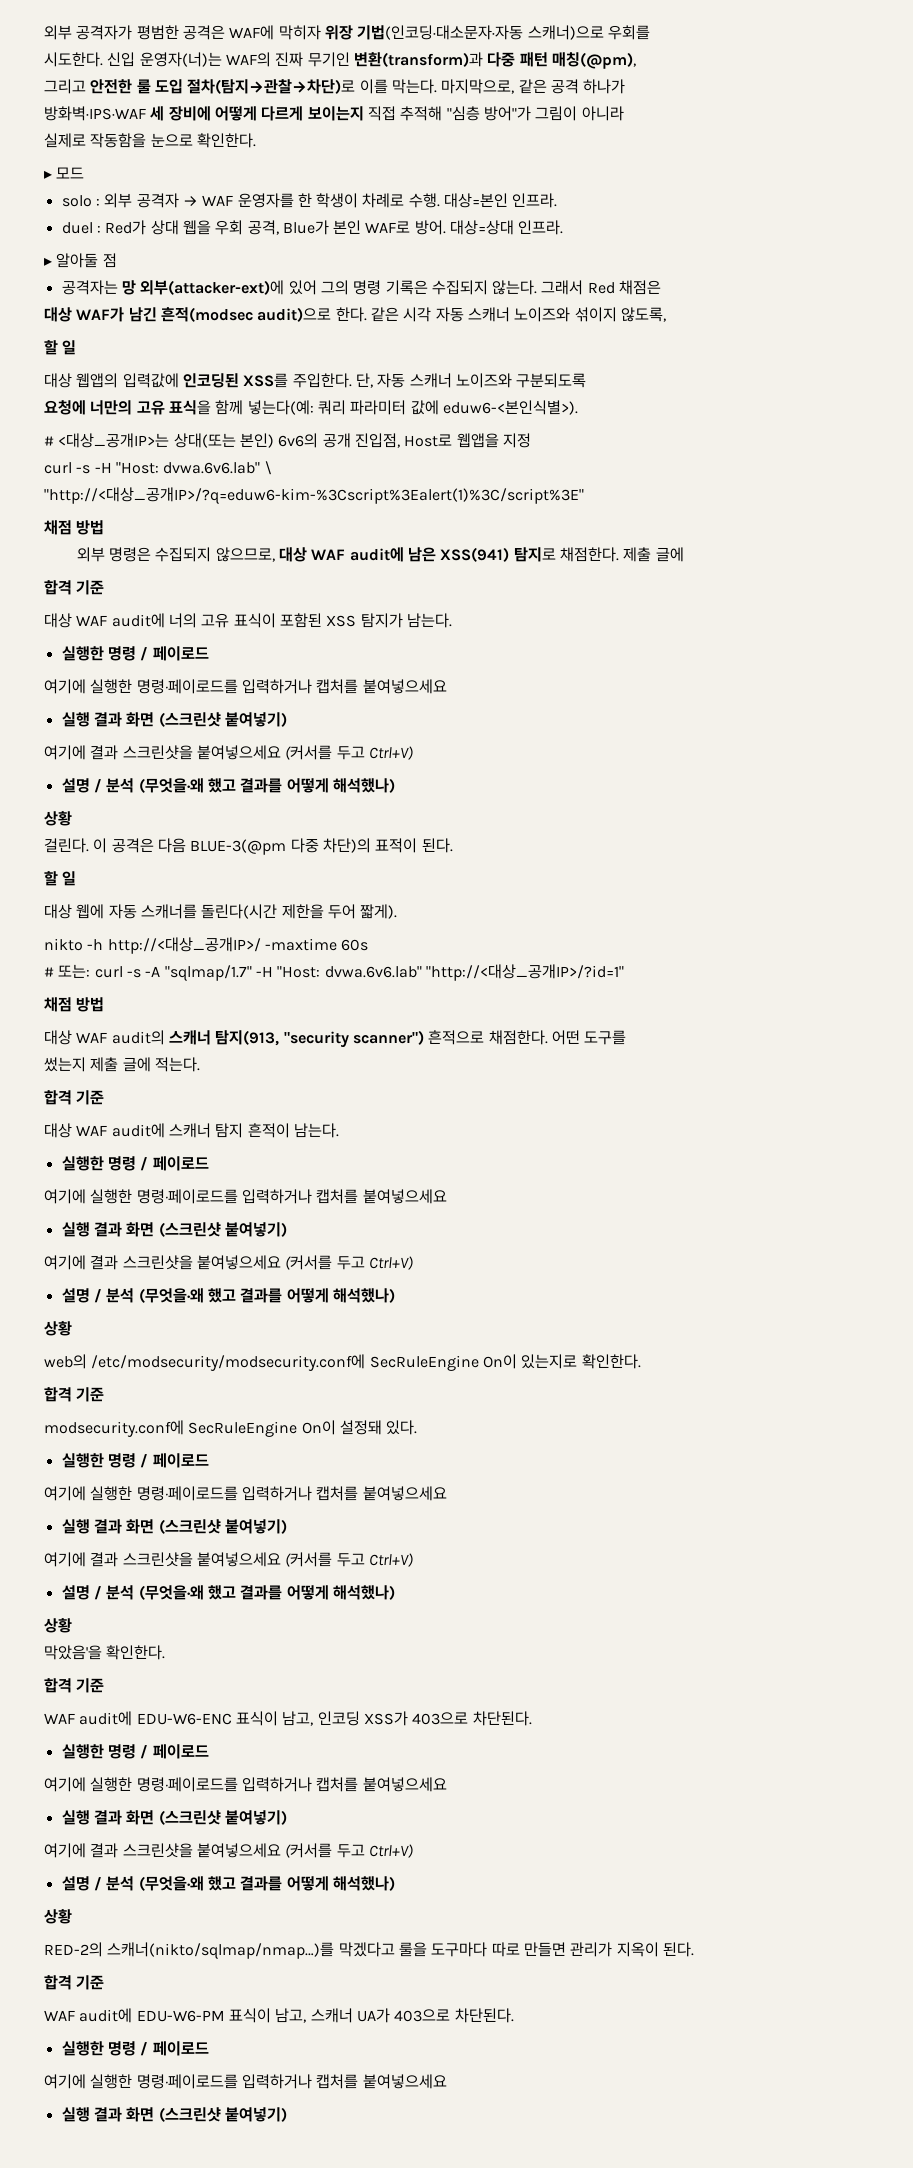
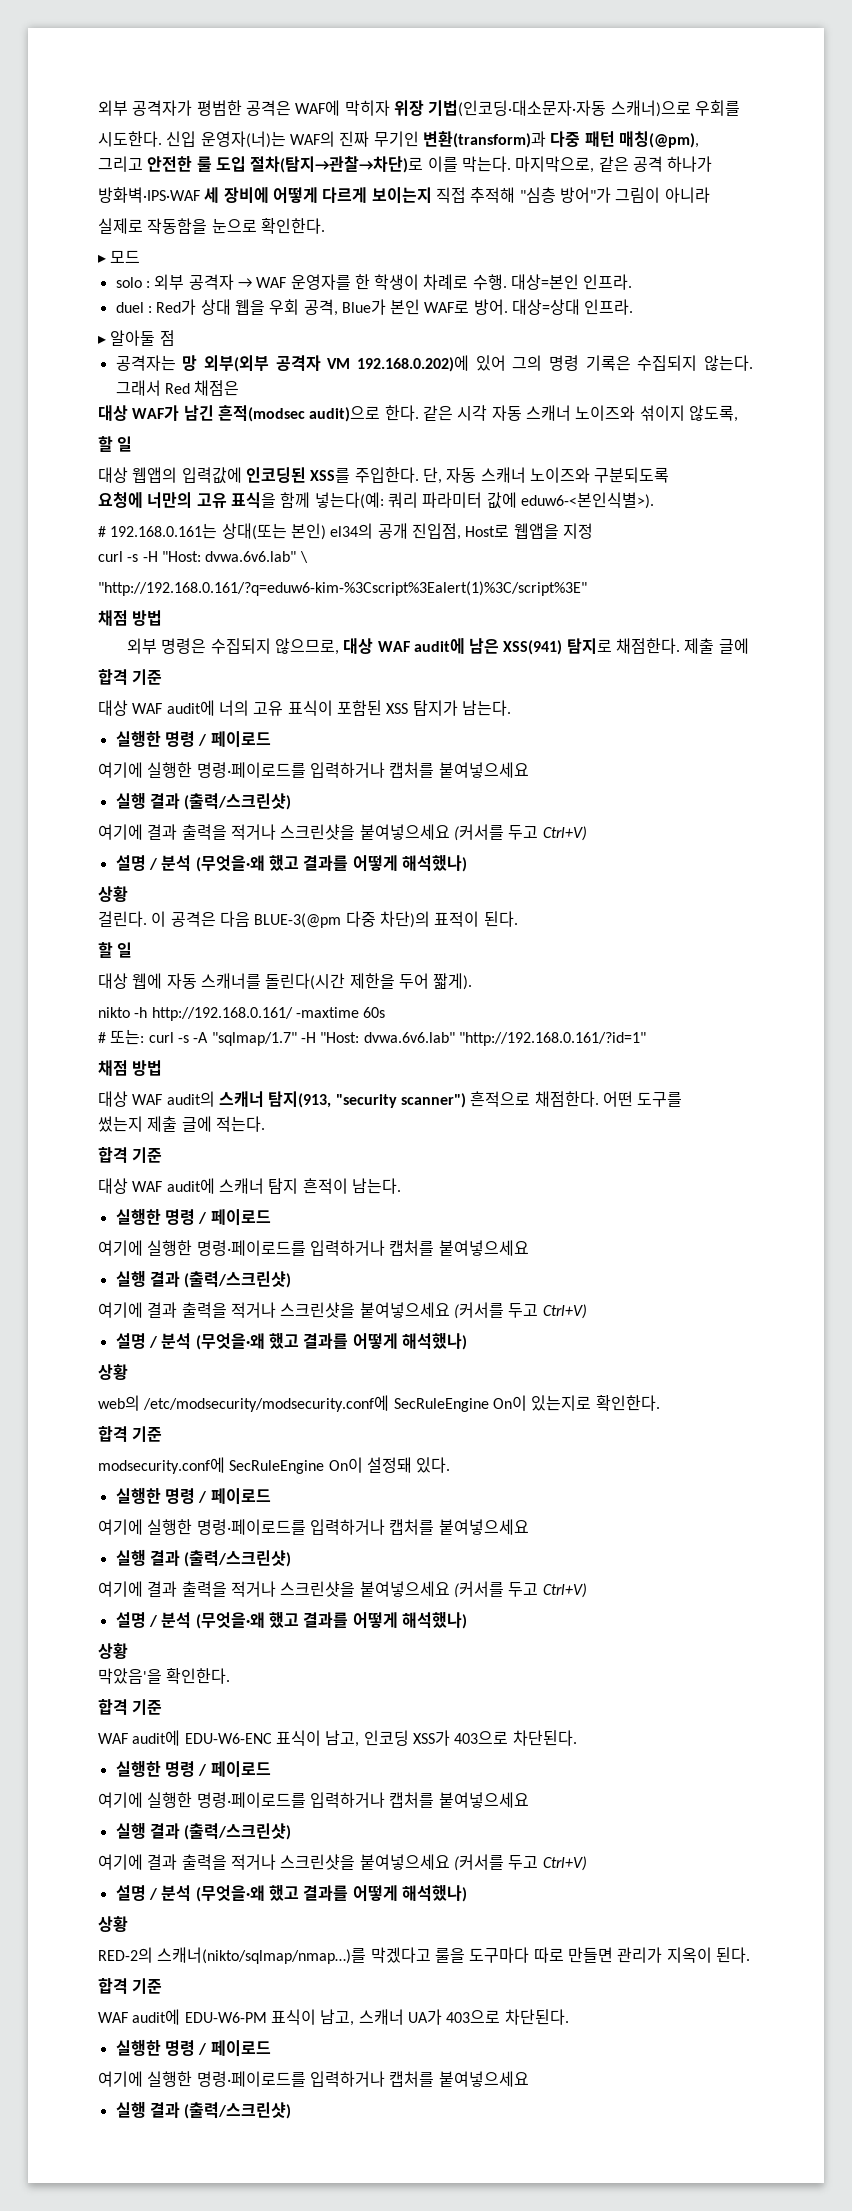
[140,280,285,295] 외부(attacker-ext)에 -> [203,355,469,372] 외부(외부 공격자 VM 192.168.0.202)에
[58,433,170,448] <대상_공개IP>는 -> [110,523,218,539] 192.168.0.161는
[278,433,319,448] 6v6의 -> [330,523,374,539] el34의
[44,487,584,504] "http://<대상_공개IP>/?q=eduw6-kim-%3Cscript%3Ealert(1)%3C/script%3E" -> [98,581,587,596] "http://192.168.0.161/?q=eduw6-kim-%3Cscript%3Ealert(1)%3C/script%3E"
[126,712,287,727] [44,745,119,760] 화면 (스크린샷 붙여넣기) // 여기에 결과 -> [184,793,292,810] [98,824,276,840] (출력/스크린샷) // 여기에 결과 출력을 적거나
[107,937,261,954] http://<대상_공개IP>/ -> [151,1007,293,1021] http://192.168.0.161/
[425,964,624,981] "http://<대상_공개IP>/?id=1" -> [458,1032,646,1046] "http://192.168.0.161/?id=1"
[126,1222,287,1237] [44,1255,119,1270] 화면 (스크린샷 붙여넣기) // 여기에 결과 -> [184,1271,292,1288] [98,1302,276,1318] (출력/스크린샷) // 여기에 결과 출력을 적거나
[126,1519,287,1534] [44,1552,119,1567] 화면 (스크린샷 붙여넣기) // 여기에 결과 -> [184,1550,292,1567] [98,1581,276,1597] (출력/스크린샷) // 여기에 결과 출력을 적거나
[126,1810,287,1825] [44,1843,119,1858] 화면 (스크린샷 붙여넣기) // 여기에 결과 -> [184,1823,292,1840] [98,1854,276,1870] (출력/스크린샷) // 여기에 결과 출력을 적거나
[126,2107,287,2122] 화면 (스크린샷 붙여넣기) -> [184,2102,292,2119] (출력/스크린샷)

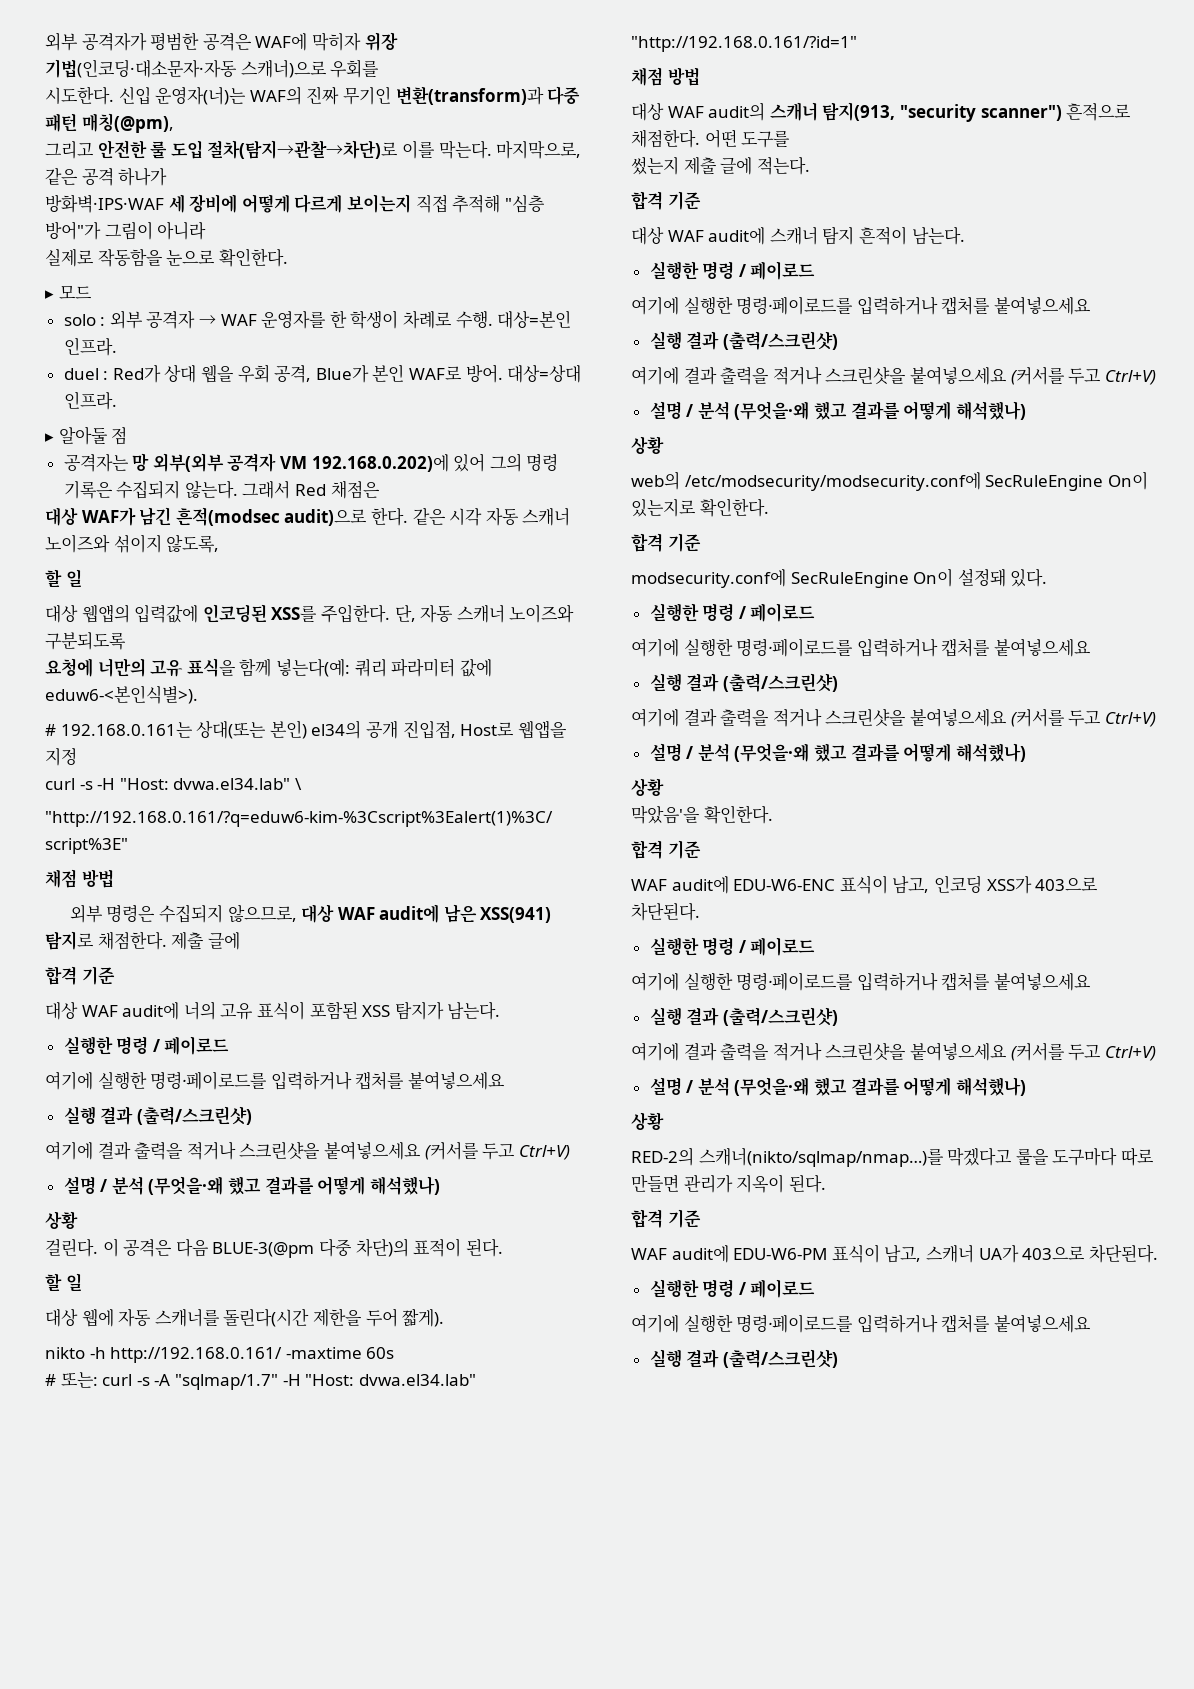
[205,551,297,562] dvwa.6v6.lab" -> [173,778,291,790] dvwa.el34.lab"
[363,1032,455,1043] dvwa.6v6.lab" -> [358,1374,476,1386] dvwa.el34.lab"

